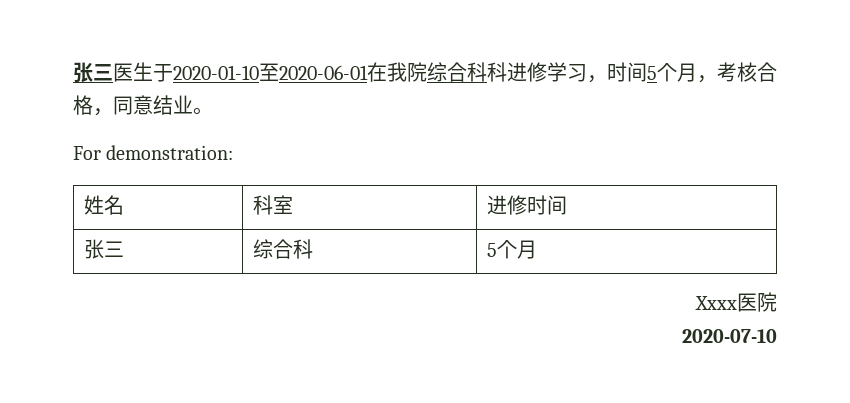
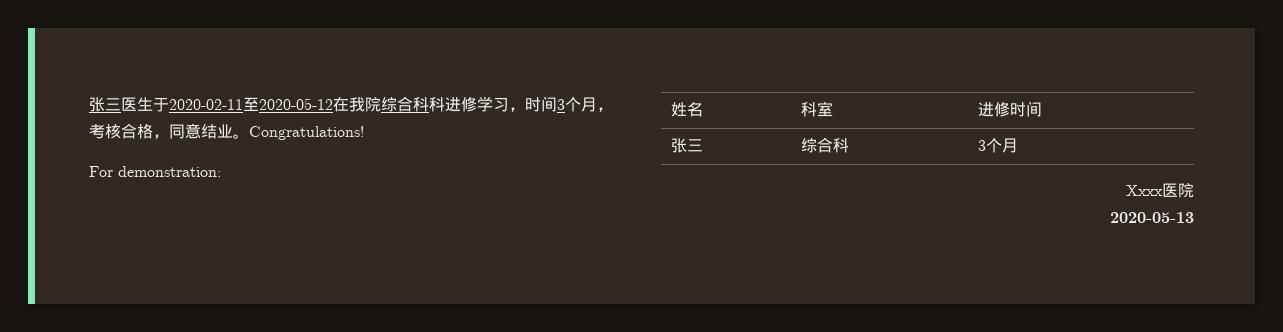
[173,63,368,81] 2020-01-10至2020-06-01 -> [169,97,333,111] 2020-02-11至2020-05-12
[647,66,657,80] 5 -> [557,99,565,110] 3
(213, 111) none -> [249,126,364,140] Congratulations!
[487,243,498,257] 5 -> [978,140,987,151] 3
[682,329,777,343] 2020-07-10 -> [1110,212,1194,223] 2020-05-13

